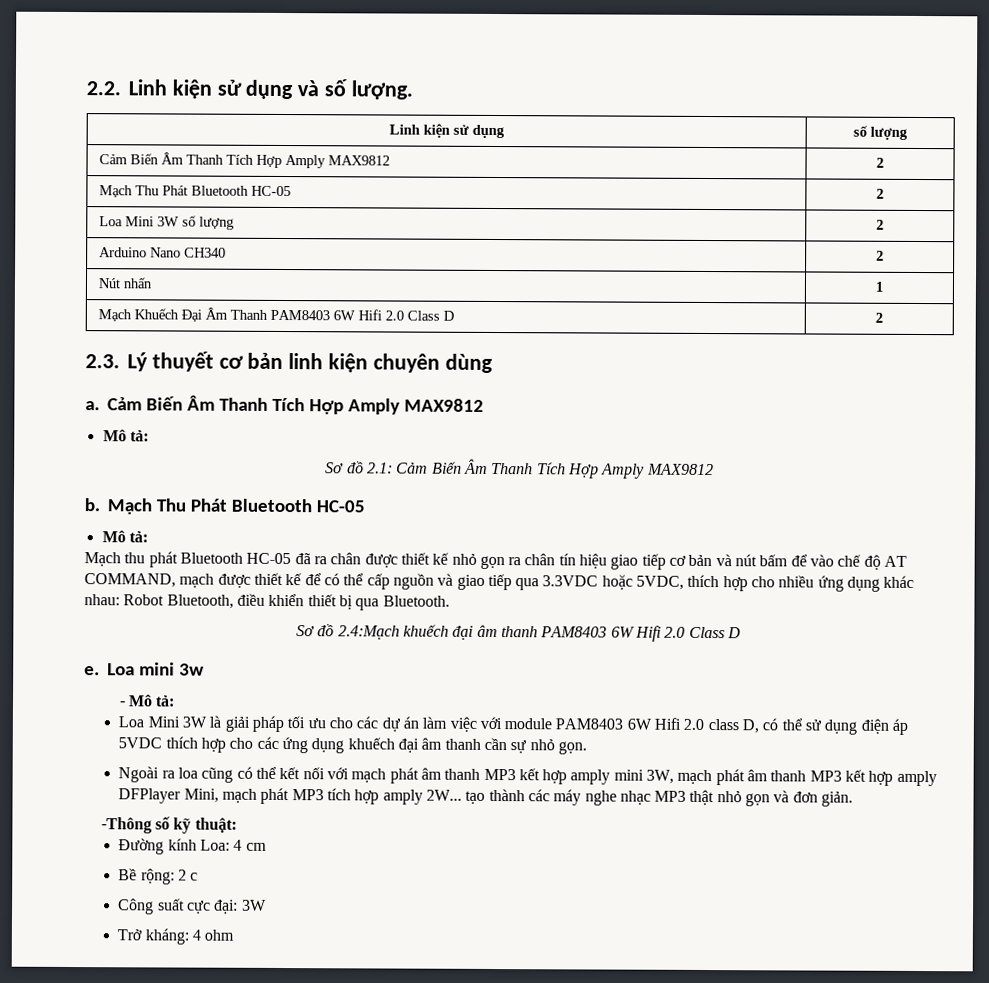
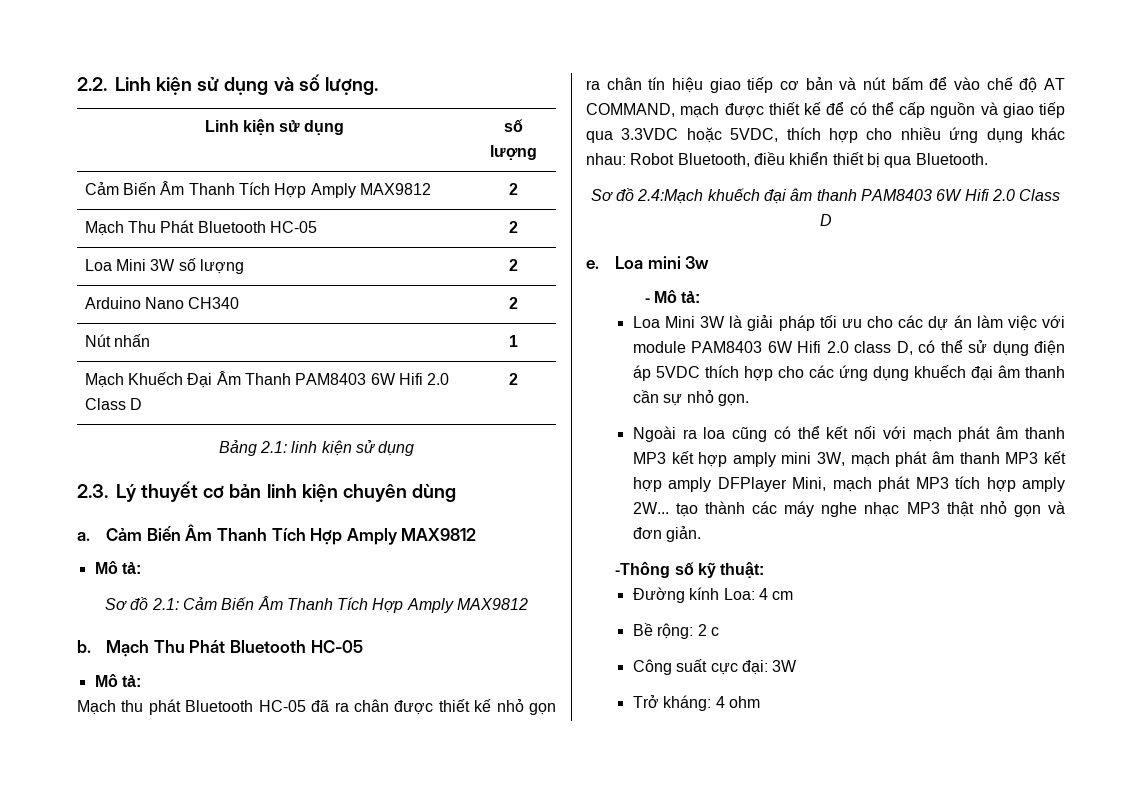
(883, 317) none -> [218,440,415,456] // Bảng 2.1: linh kiện sử dụng

